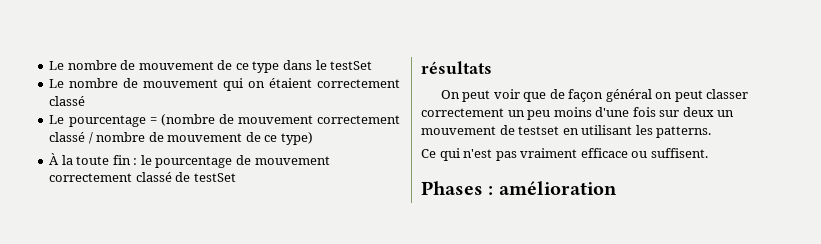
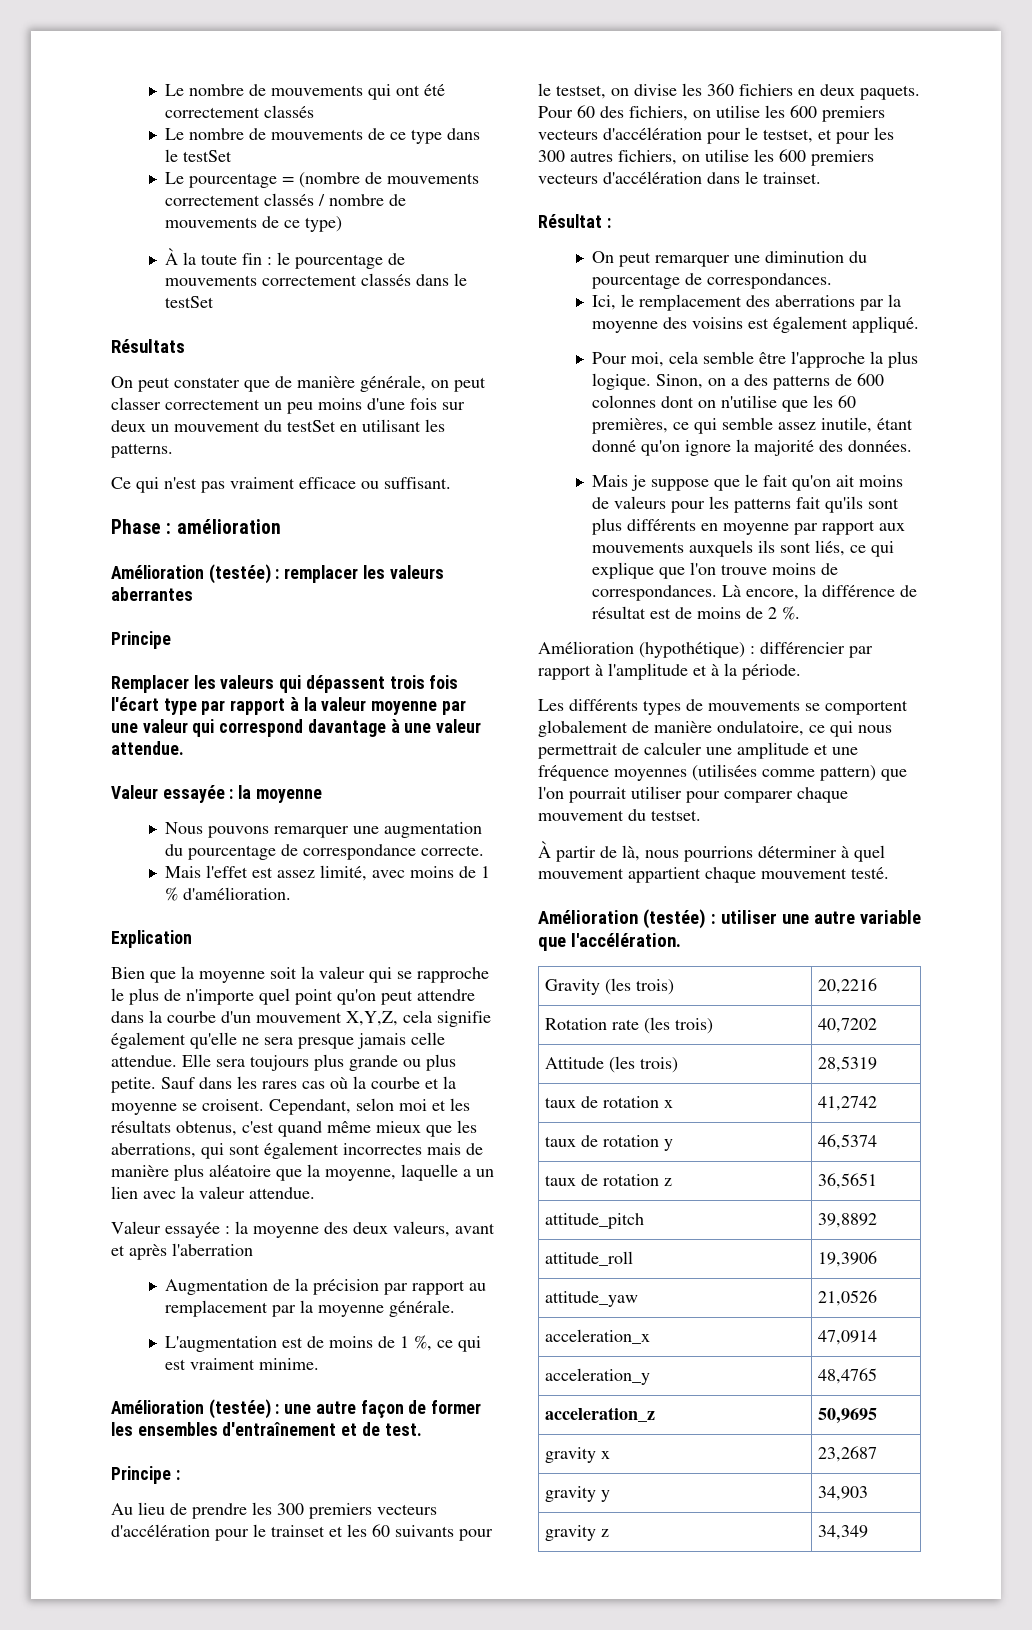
[49,60,214,70] Le nombre de mouvement -> [165,84,446,100] [165,105,315,118] [165,128,364,140] Le nombre de mouvements qui ont été correctement classés // Le nombre de mouvements
[49,78,400,91] [49,96,86,106] // Le nombre de mouvement qui on étaient correctement classé -> (233, 156) none
[237,115,400,124] [49,132,86,142] mouvement correctement classé -> [387,173,480,184] [165,193,315,206] mouvements correctement classés
[167,133,243,142] mouvement -> [165,217,258,228] mouvements
[254,156,330,165] [49,172,236,182] [421,61,492,74] [440,89,520,102] mouvement correctement classé de testSet // résultats // On peut voir -> [165,273,468,286] [165,296,215,308] [111,339,185,353] [111,376,240,392] mouvements correctement classés dans le testSet // Résultats // On peut constater
[568,89,652,102] façon général -> [297,375,426,392] manière générale,
[499,125,560,135] de testset -> [264,420,336,432] du testSet
[650,148,708,158] [421,181,483,195] suffisent. // Phases -> [384,477,451,489] [111,519,161,534] suffisant. // Phase
(617, 188) none -> [111,564,444,584] [111,587,193,601] [111,631,171,649] [111,675,459,693] [111,697,466,715] [111,719,482,737] [111,741,184,755] [111,785,322,803] [165,822,483,838] [165,844,485,860] [165,865,491,881] [165,887,292,901] [111,930,192,948] [111,966,489,983] [111,988,475,1005] [111,1010,491,1027] [111,1032,445,1049] [111,1054,456,1071] [111,1076,456,1093] [111,1098,470,1115] [111,1120,477,1137] [111,1142,483,1159] [111,1164,494,1181] [111,1186,315,1199] [111,1221,495,1238] [111,1243,253,1260] [165,1278,487,1295] [165,1300,456,1317] [165,1335,482,1352] [165,1358,320,1370] [111,1399,482,1419] [111,1422,422,1436] [111,1466,180,1484] [111,1502,437,1519] [111,1524,493,1541] [538,83,920,100] [538,105,885,122] [538,127,894,144] [538,149,874,166] [538,171,821,184] [538,214,611,228] [592,251,868,267] [592,273,833,289] [592,294,902,311] [592,316,920,333] [592,351,919,368] [592,373,885,390] [592,395,857,412] [592,417,914,434] [592,439,913,456] [592,474,904,491] [592,496,900,513] [592,518,906,535] [592,540,895,557] [592,562,839,579] [592,584,918,601] [592,606,801,620] [538,641,873,658] [538,663,801,680] [538,699,908,715] [538,720,892,737] [538,742,858,759] [538,764,907,781] [538,786,848,803] [538,809,701,821] [538,841,885,862] [538,867,889,883] [538,909,921,929] [538,933,681,951] [545,978,675,995] [818,978,878,994] [545,1017,714,1034] [818,1018,878,1033] [545,1056,679,1073] [818,1056,878,1072] [545,1096,674,1108] [818,1096,878,1111] [545,1135,674,1151] [818,1134,878,1150] [545,1174,673,1186] [818,1173,878,1189] [545,1213,645,1229] [818,1213,878,1228] [545,1251,634,1266] [818,1251,878,1267] [545,1291,639,1307] [818,1290,878,1306] [545,1329,651,1344] [818,1330,878,1345] [545,1368,651,1385] [818,1368,878,1384] [545,1407,656,1422] [818,1408,878,1424] [545,1447,611,1463] [818,1446,878,1462] [545,1486,611,1502] [818,1486,869,1501] [545,1525,610,1541] [818,1525,869,1540] // Amélioration (testée) : remplacer les valeurs aberrantes // Principe // Remplacer les valeurs qui dépassent trois fois l'écart type par rapport à la valeur moyenne par une valeur qui correspond davantage à une valeur attendue. // Valeur essayée : la moyenne // Nous pouvons remarquer une augmentation du pourcentage de correspondance correcte. // Mais l'effet est assez limité, avec moins de 1 % d'amélioration. // Explication // Bien que la moyenne soit la valeur qui se rapproche le plus de n'importe quel point qu'on peut attendre dans la courbe d'un mouvement X,Y,Z, cela signifie également qu'elle ne sera presque jamais celle attendue. Elle sera toujours plus grande ou plus petite. Sauf dans les rares cas où la courbe et la moyenne se croisent. Cependant, selon moi et les résultats obtenus, c'est quand même mieux que les aberrations, qui sont également incorrectes mais de manière plus aléatoire que la moyenne, laquelle a un lien avec la valeur attendue. // Valeur essayée : la moyenne des deux valeurs, avant et après l'aberration // Augmentation de la précision par rapport au remplacement par la moyenne générale. // L'augmentation est de moins de 1 %, ce qui est vraiment minime. // Amélioration (testée) : une autre façon de former les ensembles d'entraînement et de test. // Principe : // Au lieu de prendre les 300 premiers vecteurs d'accélération pour le trainset et les 60 suivants pour le testset, on divise les 360 fichiers en deux paquets. Pour 60 des fichiers, on utilise les 600 premiers vecteurs d'accélération pour le testset, et pour les 300 autres fichiers, on utilise les 600 premiers vecteurs d'accélération dans le trainset. // Résultat : // On peut remarquer une diminution du pourcentage de correspondances. // Ici, le remplacement des aberrations par la moyenne des voisins est également appliqué. // Pour moi, cela semble être l'approche la plus logique. Sinon, on a des patterns de 600 colonnes dont on n'utilise que les 60 premières, ce qui semble assez inutile, étant donné qu'on ignore la majorité des données. // Mais je suppose que le fait qu'on ait moins de valeurs pour les patterns fait qu'ils sont plus différents en moyenne par rapport aux mouvements auxquels ils sont liés, ce qui explique que l'on trouve moins de correspondances. Là encore, la différence de résultat est de moins de 2 %. // Amélioration (hypothétique) : différencier par rapport à l'amplitude et à la période. // Les différents types de mouvements se comportent globalement de manière ondulatoire, ce qui nous permettrait de calculer une amplitude et une fréquence moyennes (utilisées comme pattern) que l'on pourrait utiliser pour comparer chaque mouvement du testset. // À partir de là, nous pourrions déterminer à quel mouvement appartient chaque mouvement testé. // Amélioration (testée) : utiliser une autre variable que l'accélération. // Gravity (les trois) | 20,2216 // Rotation rate (les trois) | 40,7202 // Attitude (les trois) | 28,5319 // taux de rotation x | 41,2742 // taux de rotation y | 46,5374 // taux de rotation z | 36,5651 // attitude_pitch | 39,8892 // attitude_roll | 19,3906 // attitude_yaw | 21,0526 // acceleration_x | 47,0914 // acceleration_y | 48,4765 // acceleration_z | 50,9695 // gravity x | 23,2687 // gravity y | 34,903 // gravity z | 34,349

